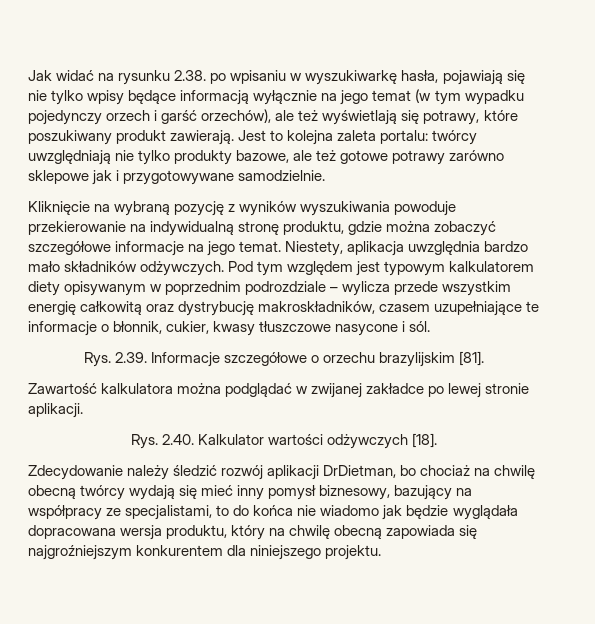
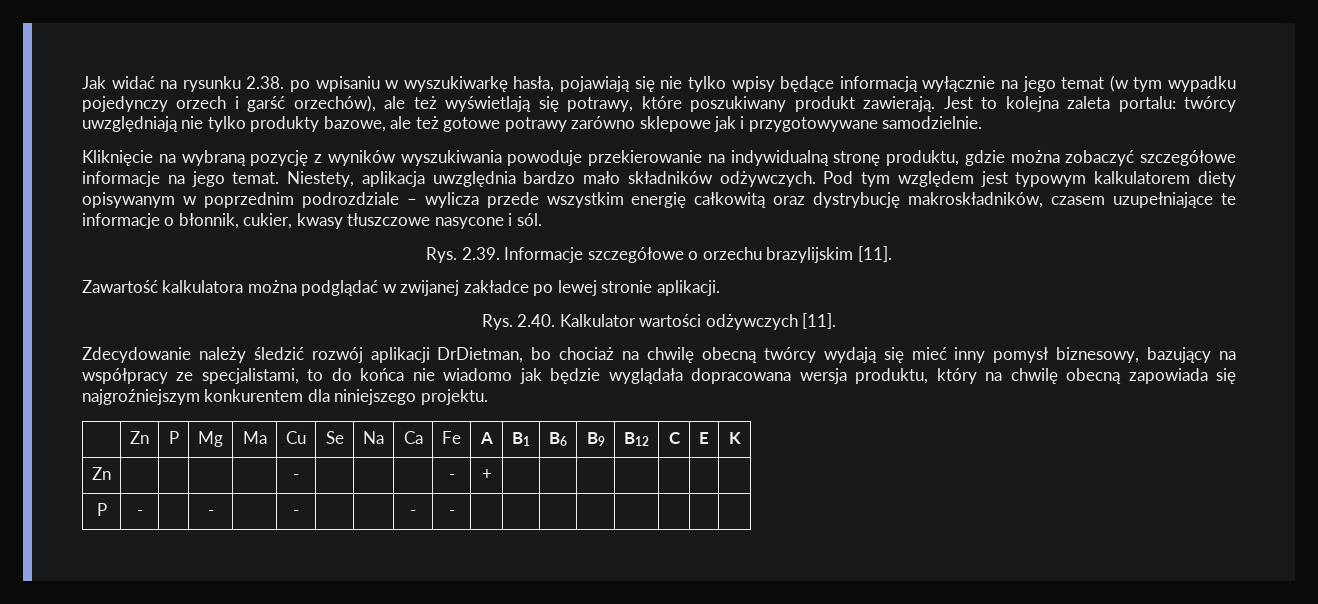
[459,351,485,366] [81]. -> [857,246,892,262] [11].
[412,433,438,448] [18]. -> [802,313,837,329] [11].
(382, 552) none -> [130,431,149,444] [168,431,179,444] [198,431,223,447] [242,431,267,444] [286,431,306,444] [325,431,344,444] [363,431,384,444] [403,431,423,444] [442,431,461,444] [479,432,493,444] [512,432,530,446] [549,432,567,446] [586,432,605,446] [624,432,649,446] [668,432,681,444] [699,432,709,444] [728,432,741,444] [92,467,111,480] [293,474,299,480] [448,474,455,480] [481,469,492,480] [96,503,107,516] [136,510,143,516] [207,510,214,516] [293,510,299,516] [410,510,416,516] [448,510,455,516] // | Zn | P | Mg | Ma | Cu | Se | Na | Ca | Fe | A | B1 | B6 | B9 | B12 | C | E | K // Zn | | | | | - | | | | - | + | | | | | | | // P | - | | - | | - | | | - | - | | | | | | | |

